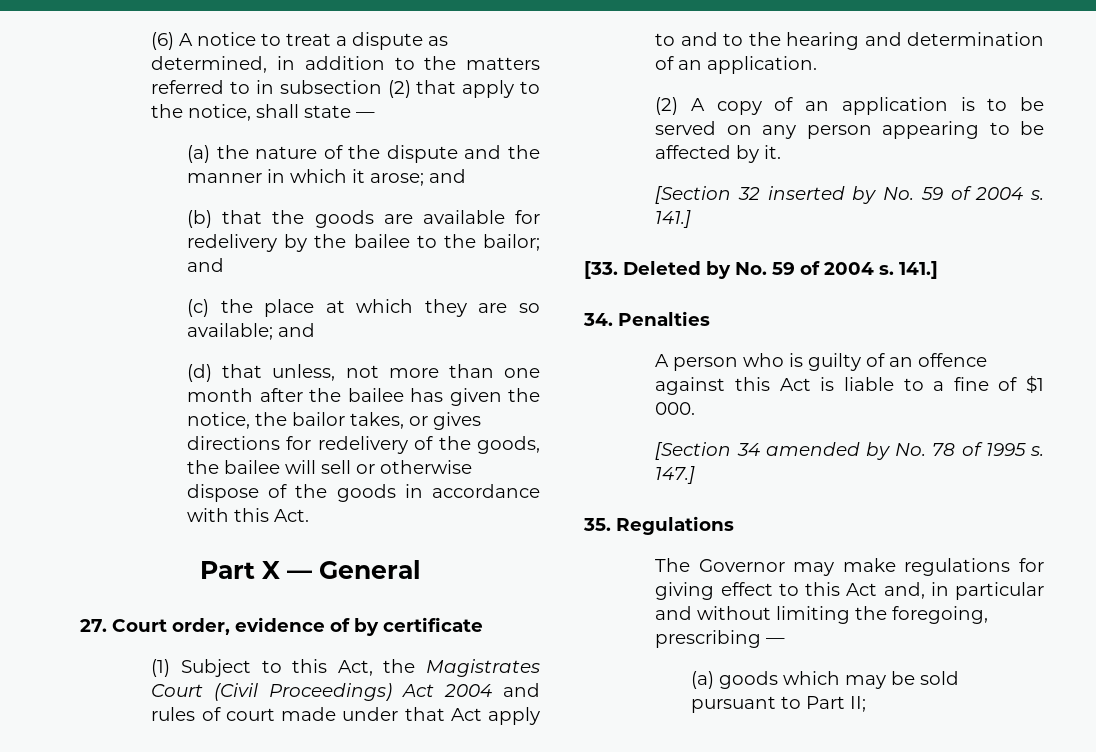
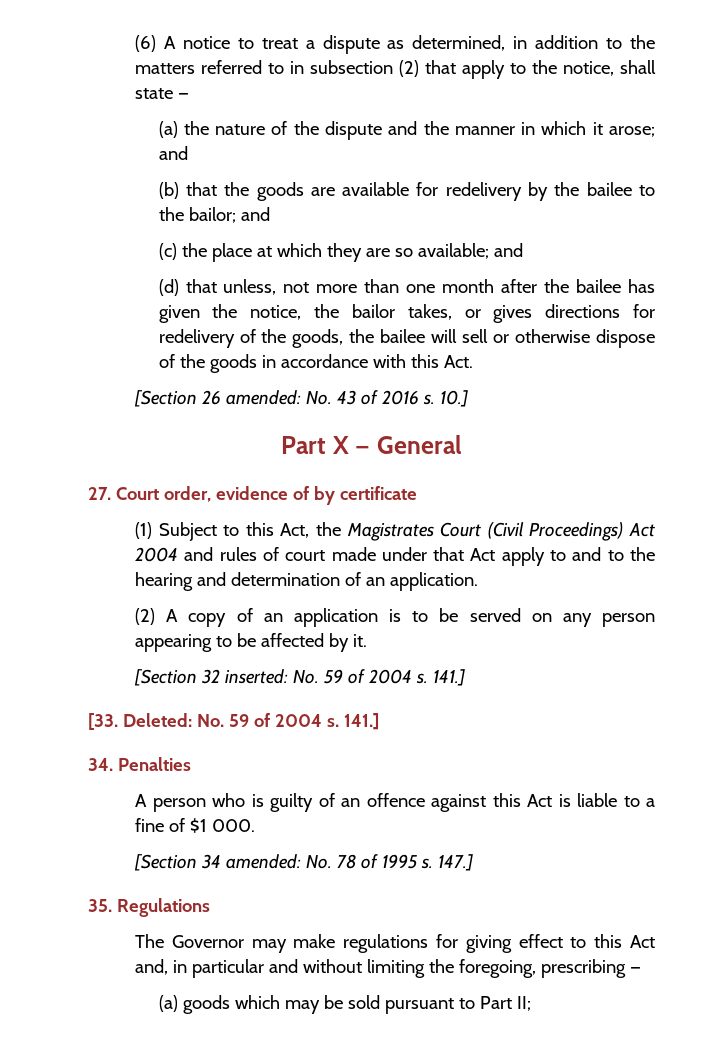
(310, 515) none -> [134,390,468,407] // [Section 26 amended: No. 43 of 2016 s. 10.]
[767,186,877,204] inserted by -> [225,669,289,684] inserted:
[623,261,731,279] Deleted by -> [122,713,192,727] Deleted:
[765,442,890,460] amended by -> [226,854,302,869] amended:

